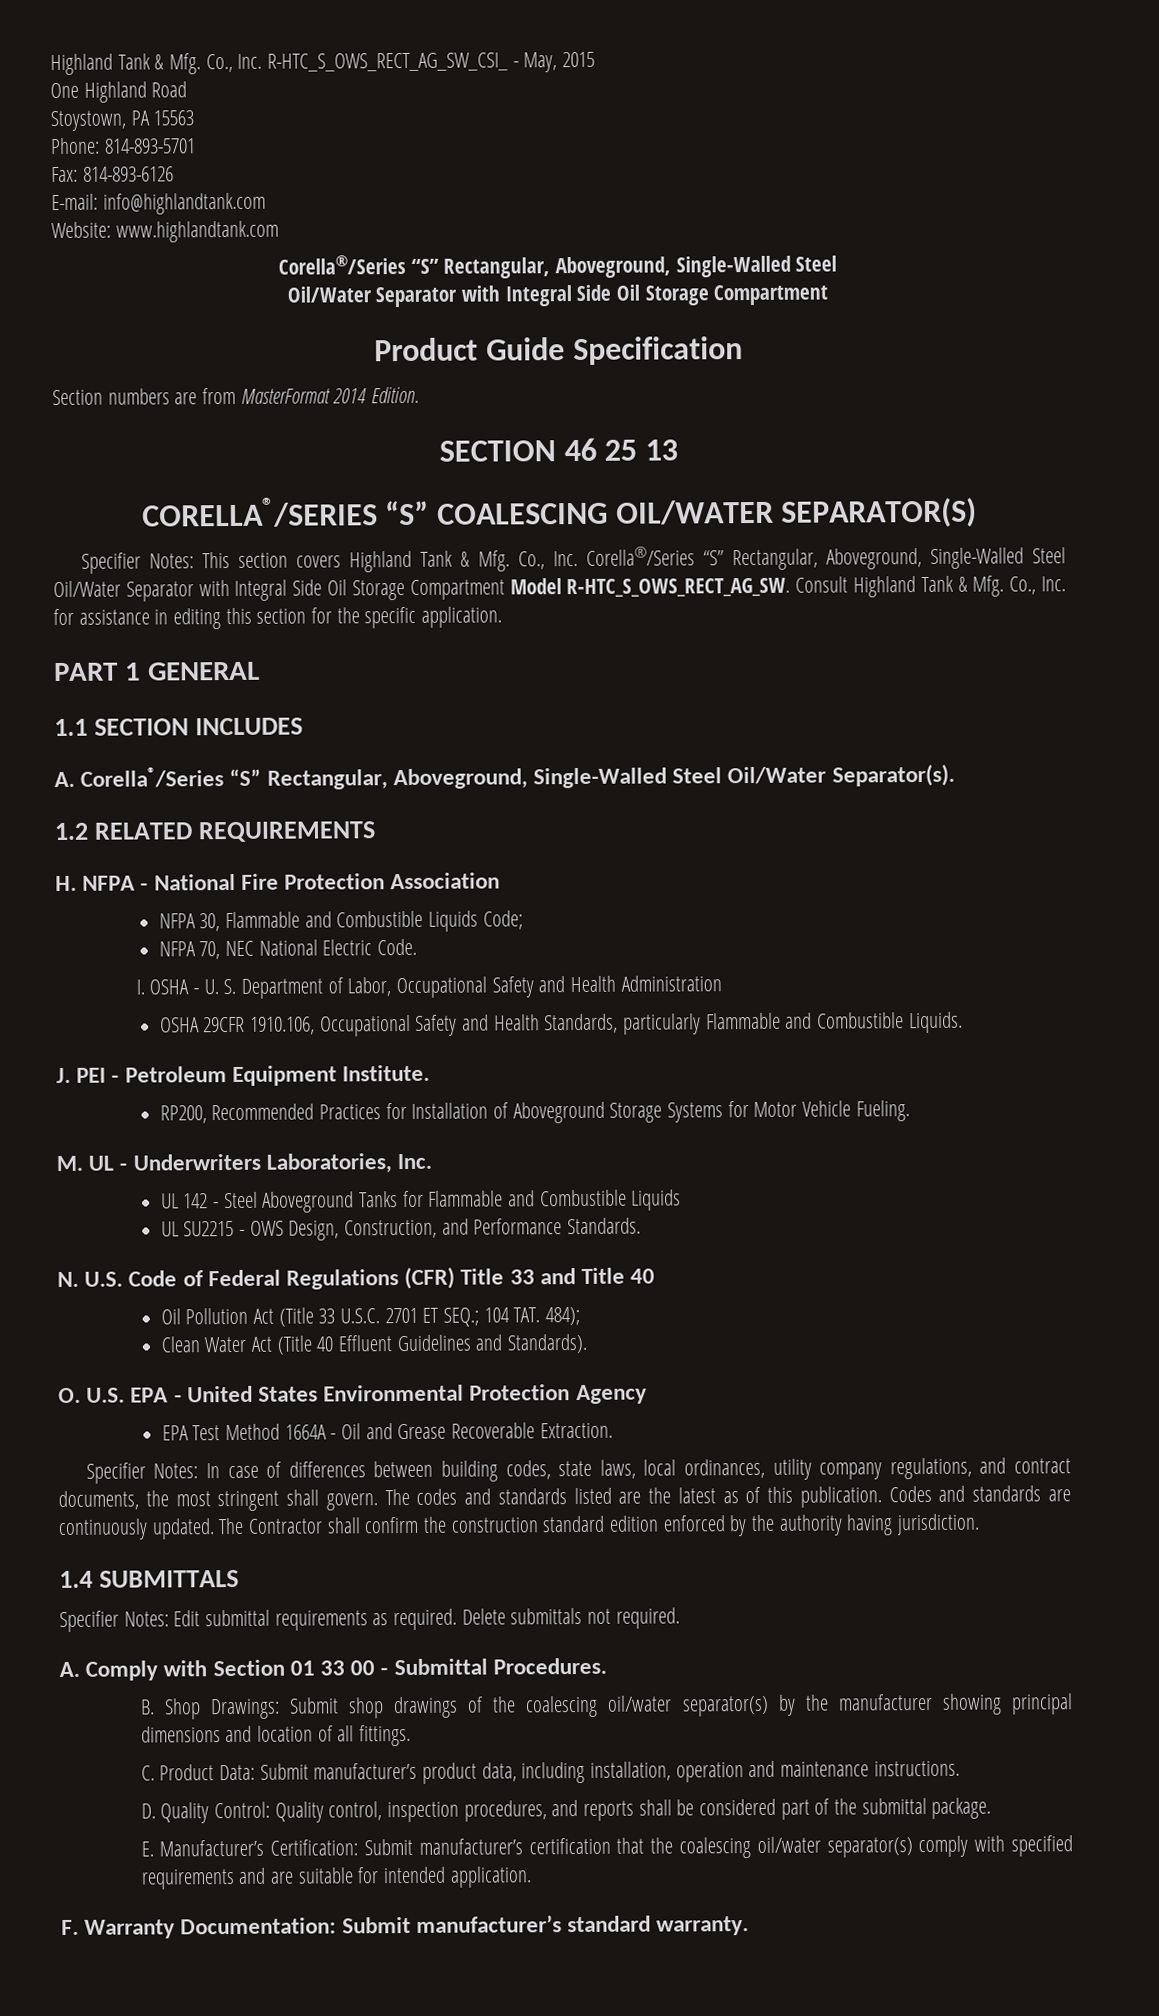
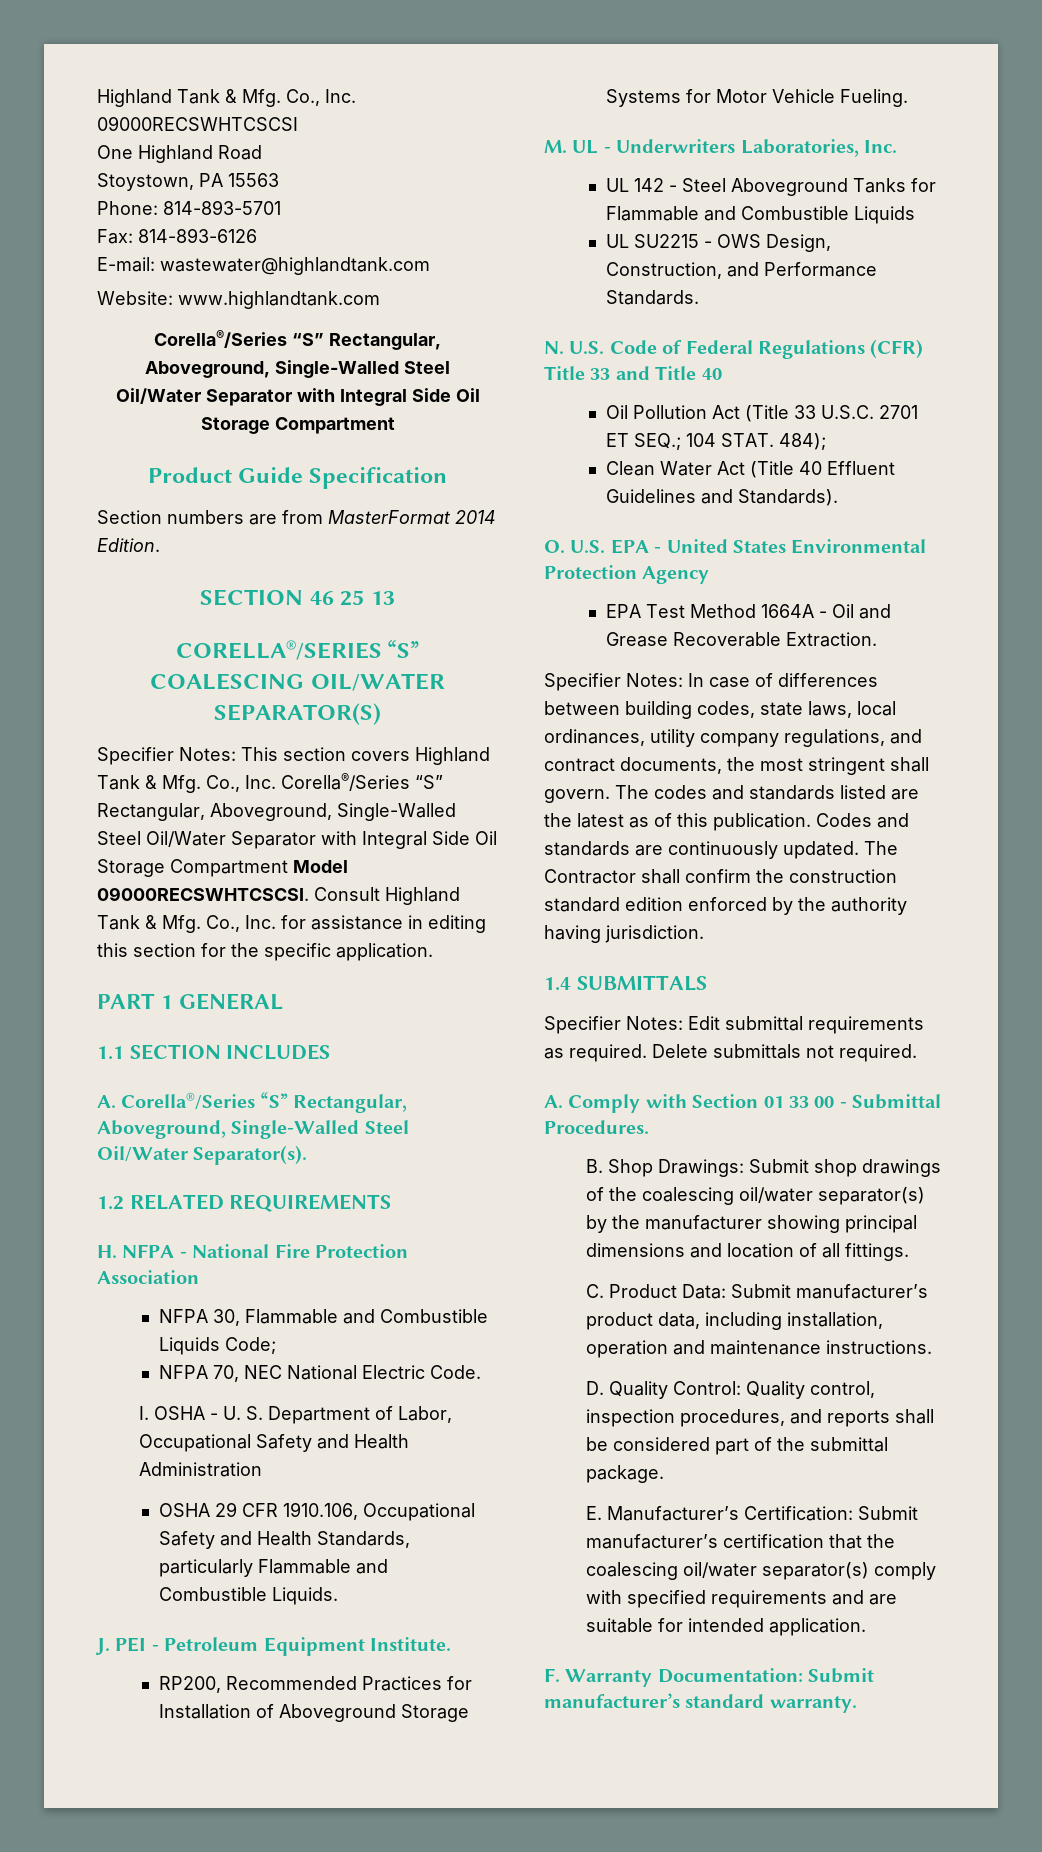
[50,51,595,76] Highland Tank & Mfg. Co., Inc. R-HTC_S_OWS_RECT_AG_SW_CSI_ - May, 2015 -> [97,89,356,107] [97,116,298,131] Highland Tank & Mfg. Co., Inc. 09000RECSWHTCSCSI
[102,192,266,215] info@highlandtank.com -> [160,257,430,275] wastewater@highlandtank.com
[566,577,791,598] R-HTC_S_OWS_RECT_AG_SW. -> [97,887,309,901] 09000RECSWHTCSCSI.
[203,1016,246,1033] 29CFR -> [214,1502,278,1517] 29 CFR
[513,1307,541,1323] TAT. -> [720,433,774,447] STAT.

